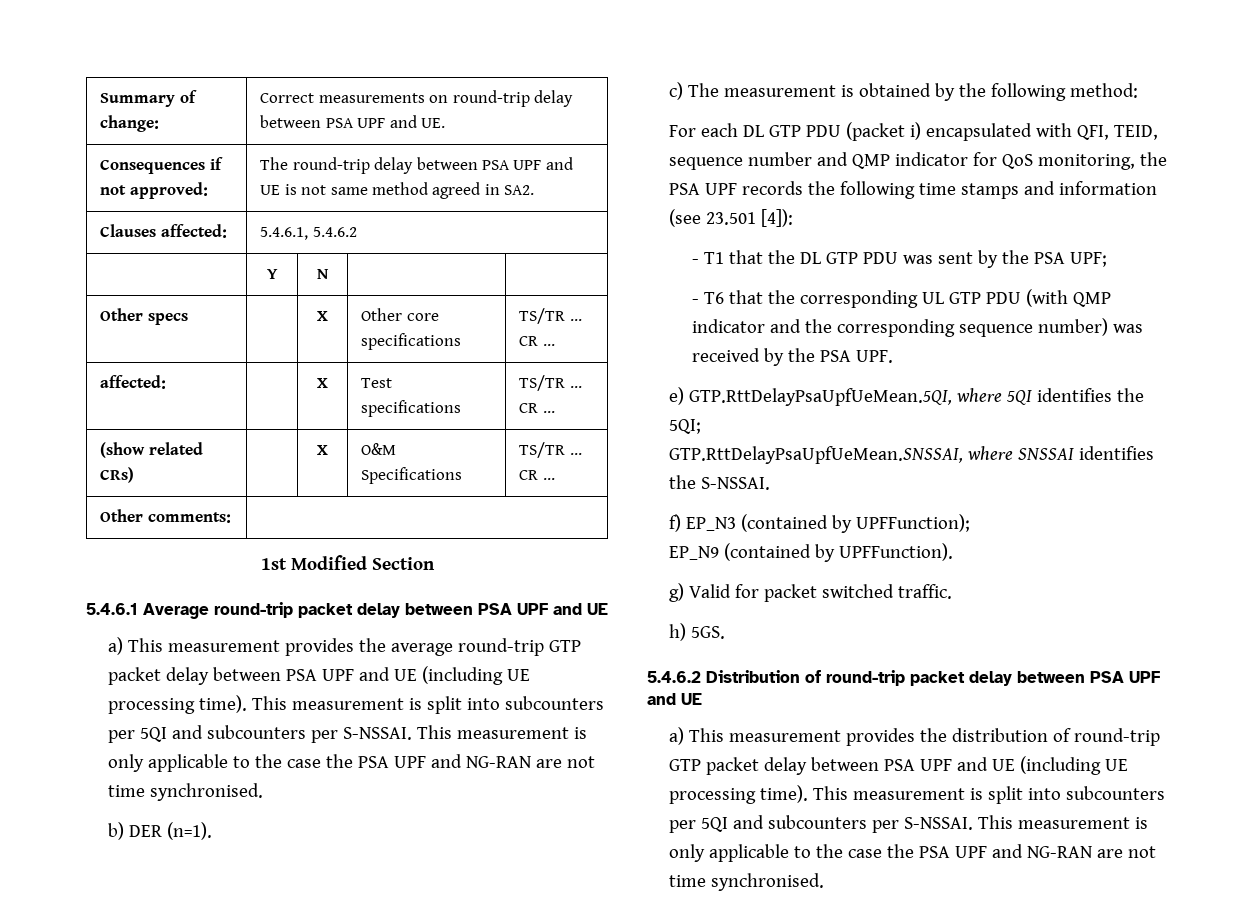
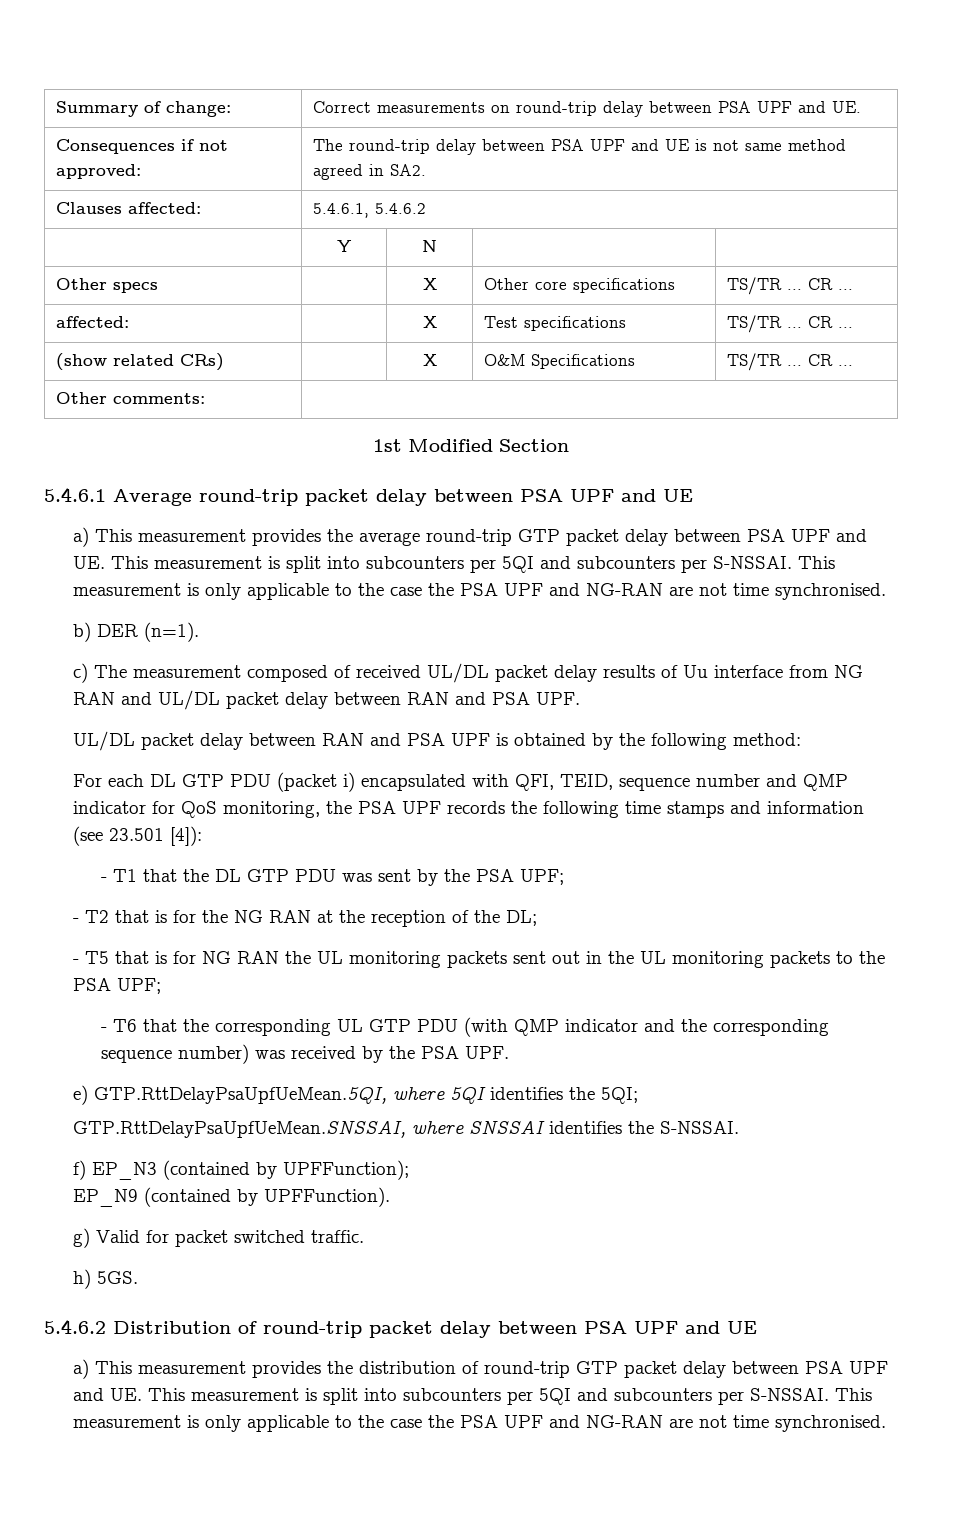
[394,666,531,685] [108,695,248,714] UE (including UE processing time). -> [72,556,105,569] UE.
(837, 91) none -> [246,663,863,683] [72,690,580,710] [72,731,490,751] composed of received UL/DL packet delay results of Uu interface from NG RAN and UL/DL packet delay between RAN and PSA UPF. // UL/DL packet delay between RAN and PSA UPF
(1107, 259) none -> [72,910,537,927] [72,951,885,968] [72,978,161,994] // - T2 that is for the NG RAN at the reception of the DL; // - T5 that is for NG RAN the UL monitoring packets sent out in the UL monitoring packets to the PSA UPF;
[992,756,1129,775] [669,785,809,804] UE (including UE processing time). -> [109,1388,142,1401] UE.

